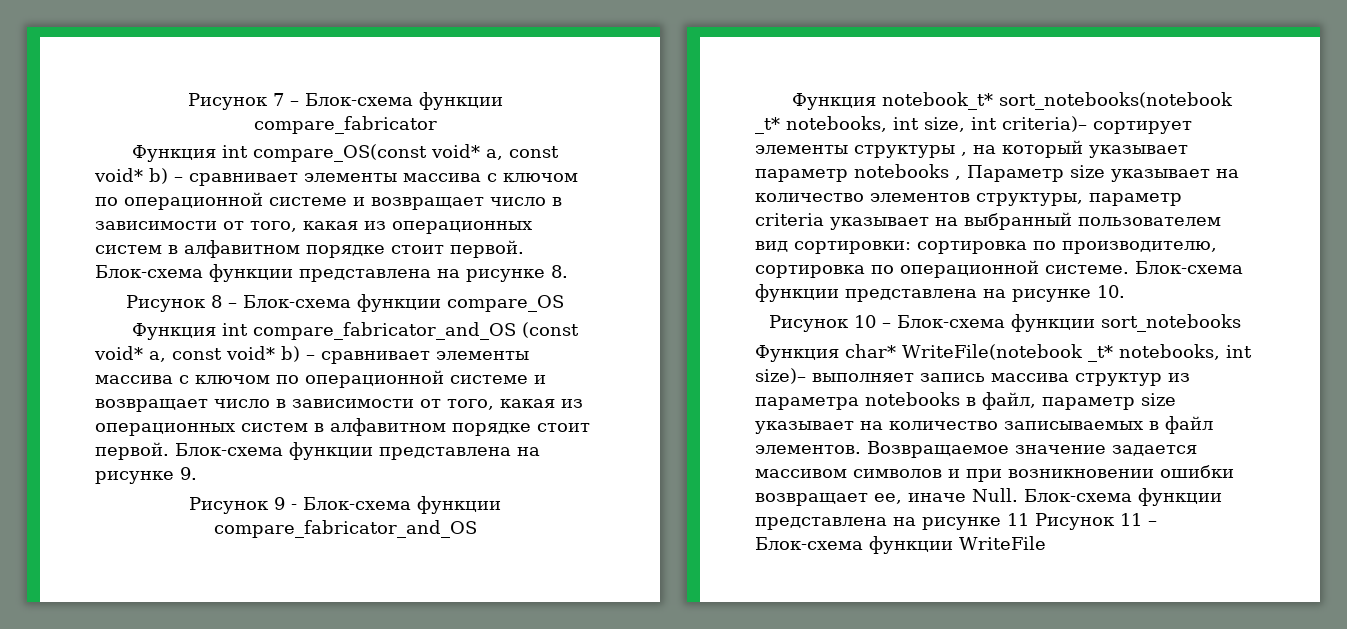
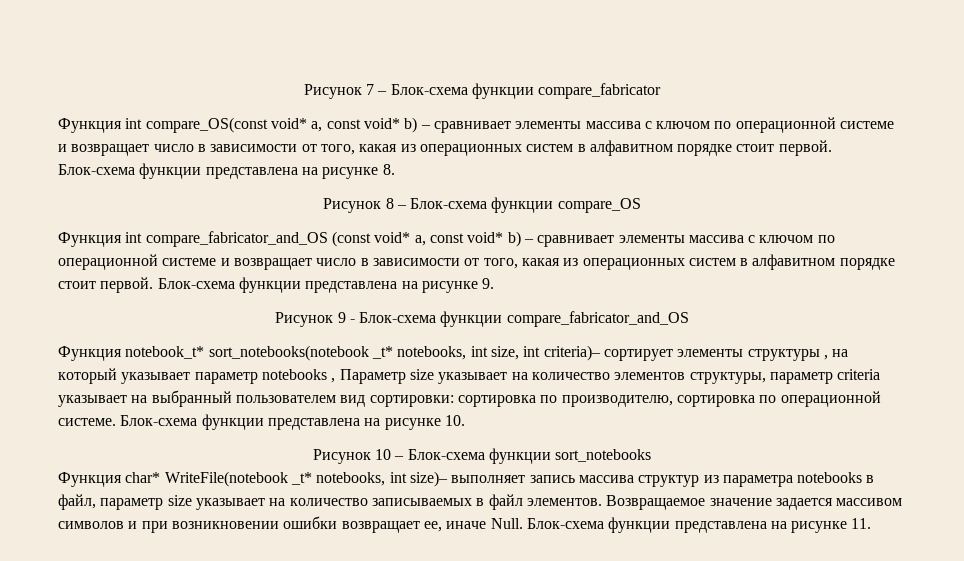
[1007,513,1157,530] [755,536,1046,554] 11 Рисунок 11 – Блок-схема функции WriteFile -> [851,518,872,529] 11.

